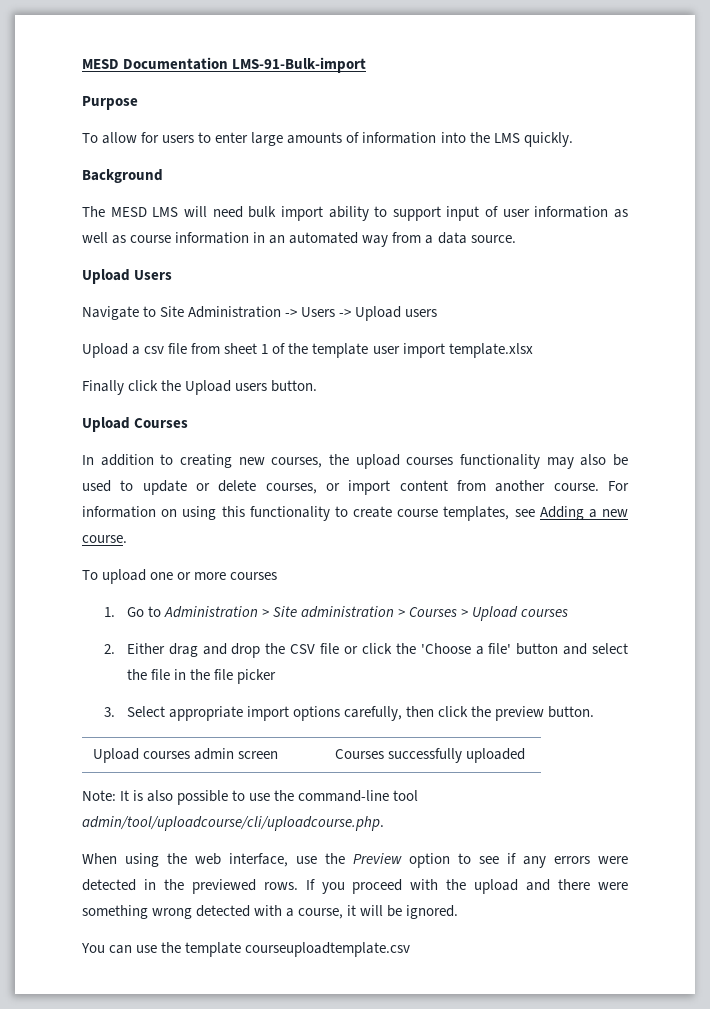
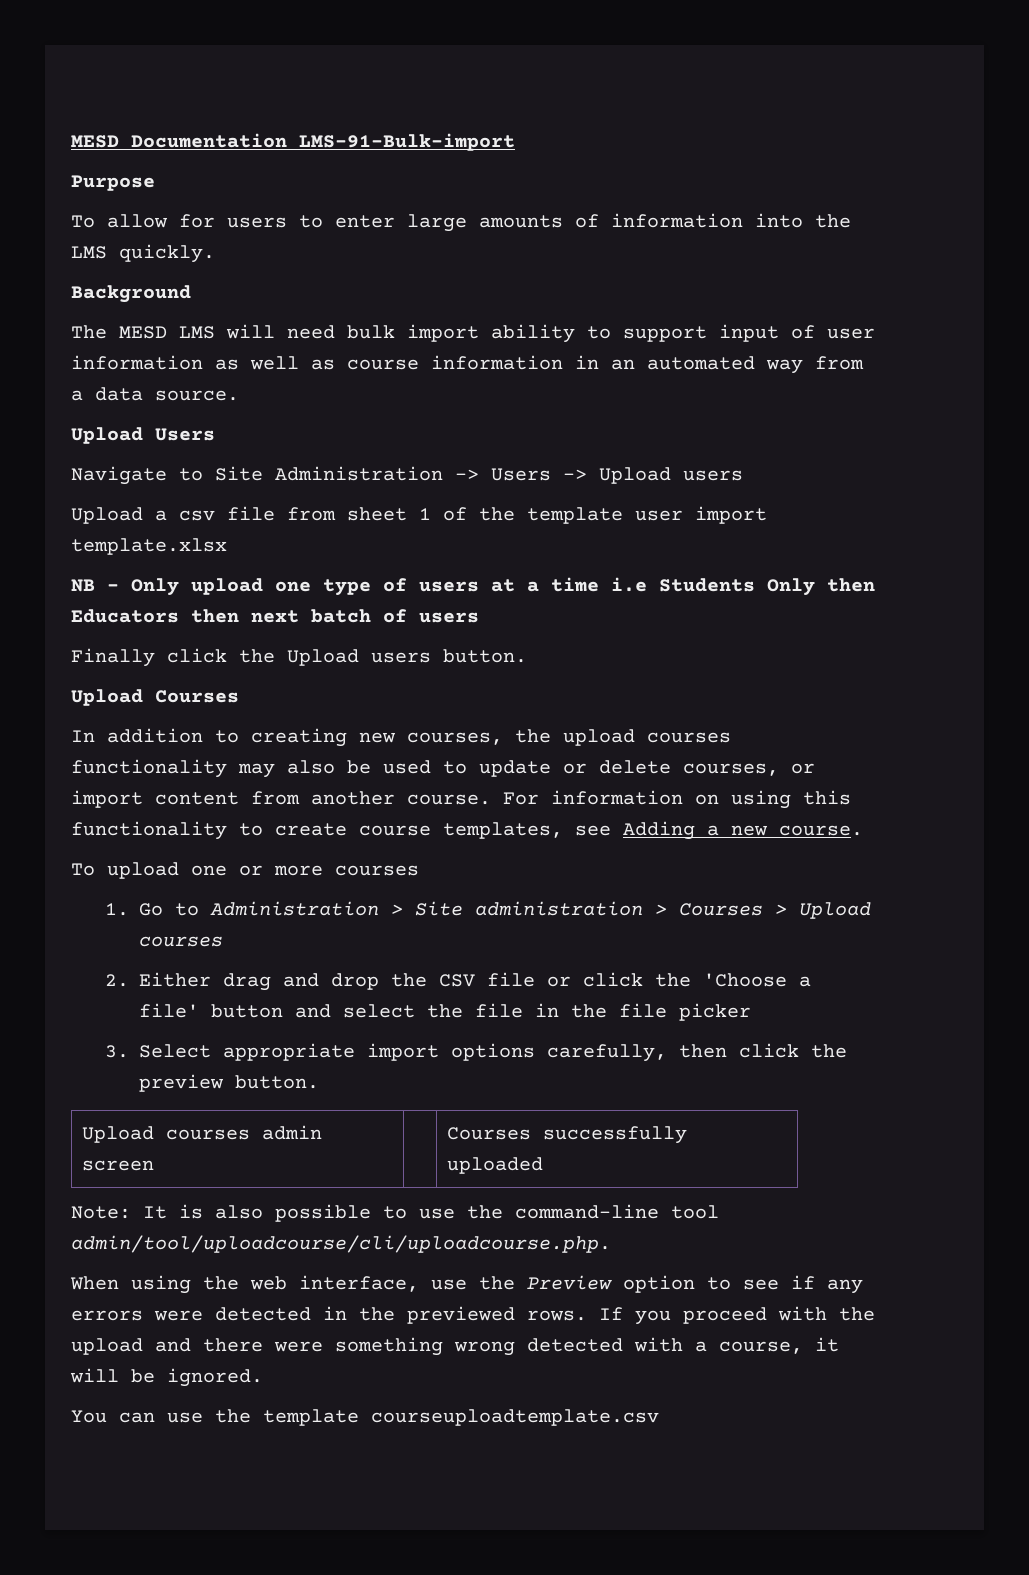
(533, 350) none -> [71,577,875,596] [71,609,479,623] // NB - Only upload one type of users at a time i.e Students Only then Educators then next batch of users

